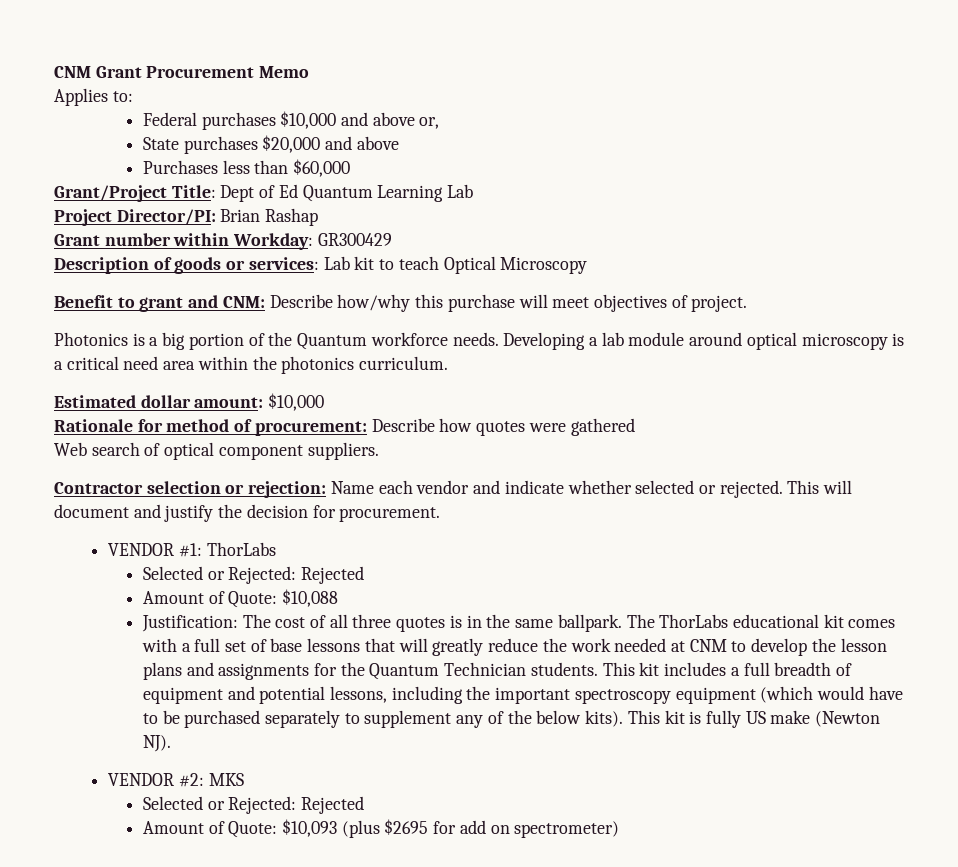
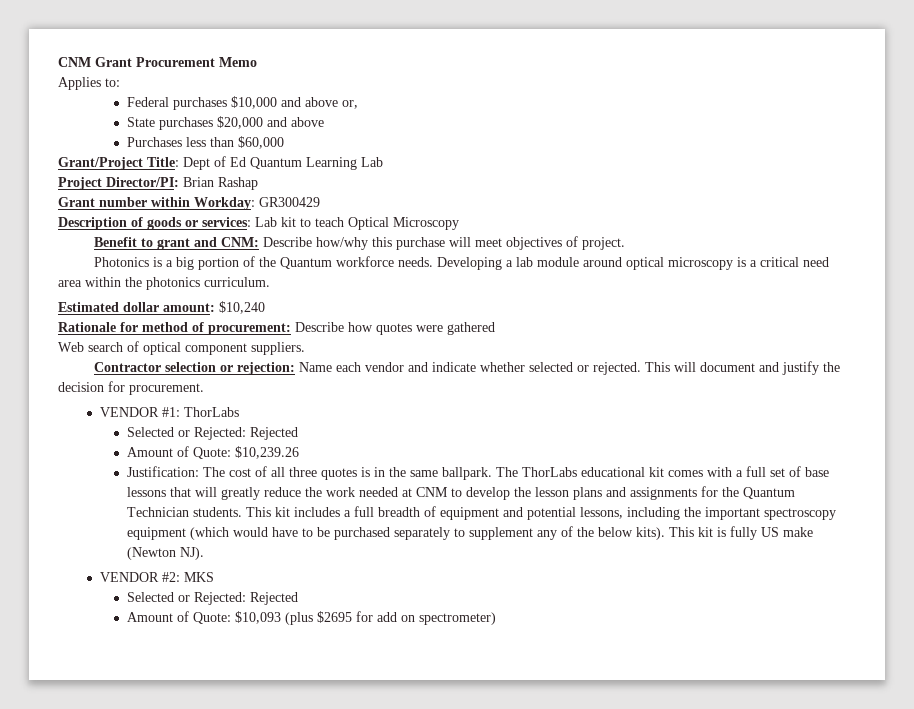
[268,393,325,411] $10,000 -> [219,301,265,314] $10,240
[282,589,339,607] $10,088 -> [234,446,299,459] $10,239.26

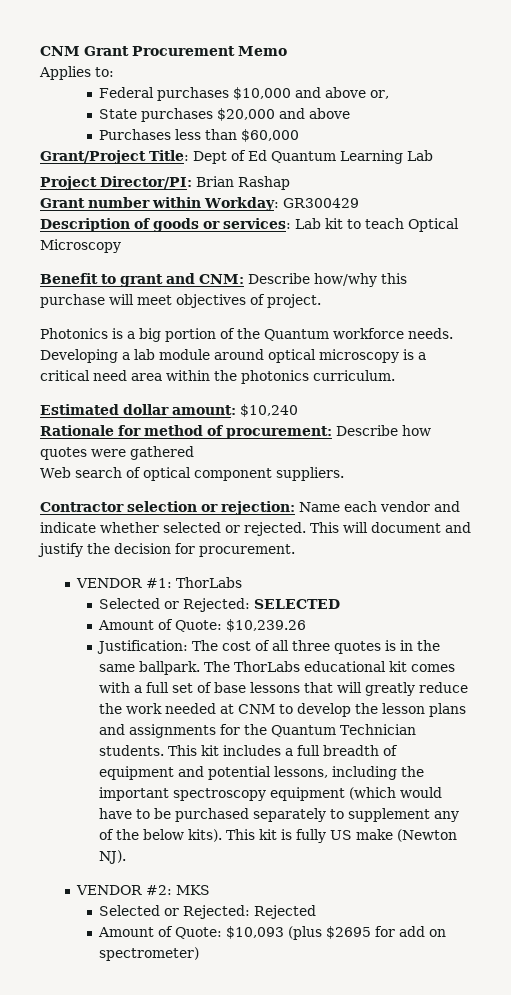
[249,427,298,440] Rejected -> [254,599,341,609] SELECTED

